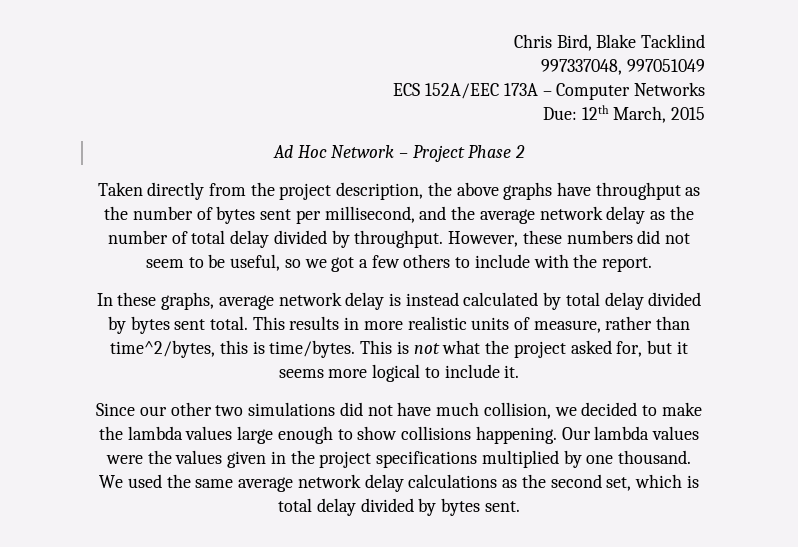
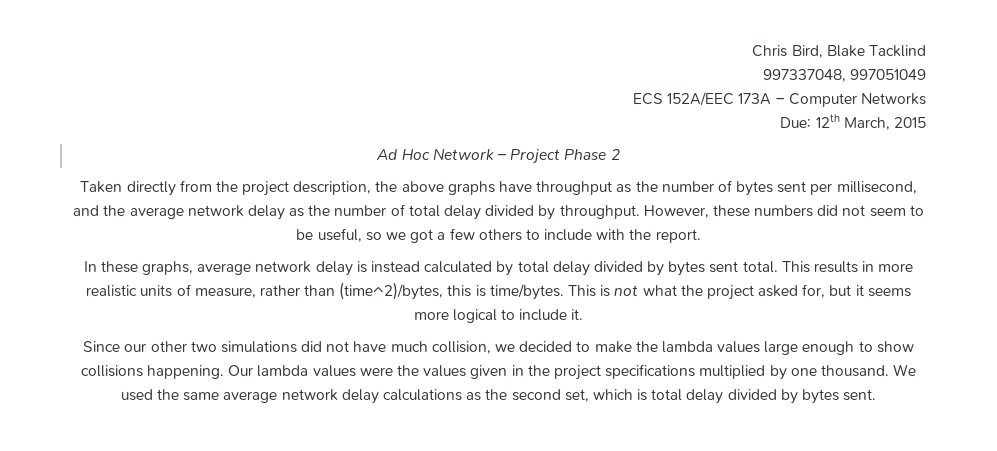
[110,340,216,358] time^2/bytes, -> [339,282,444,300] (time^2)/bytes,

